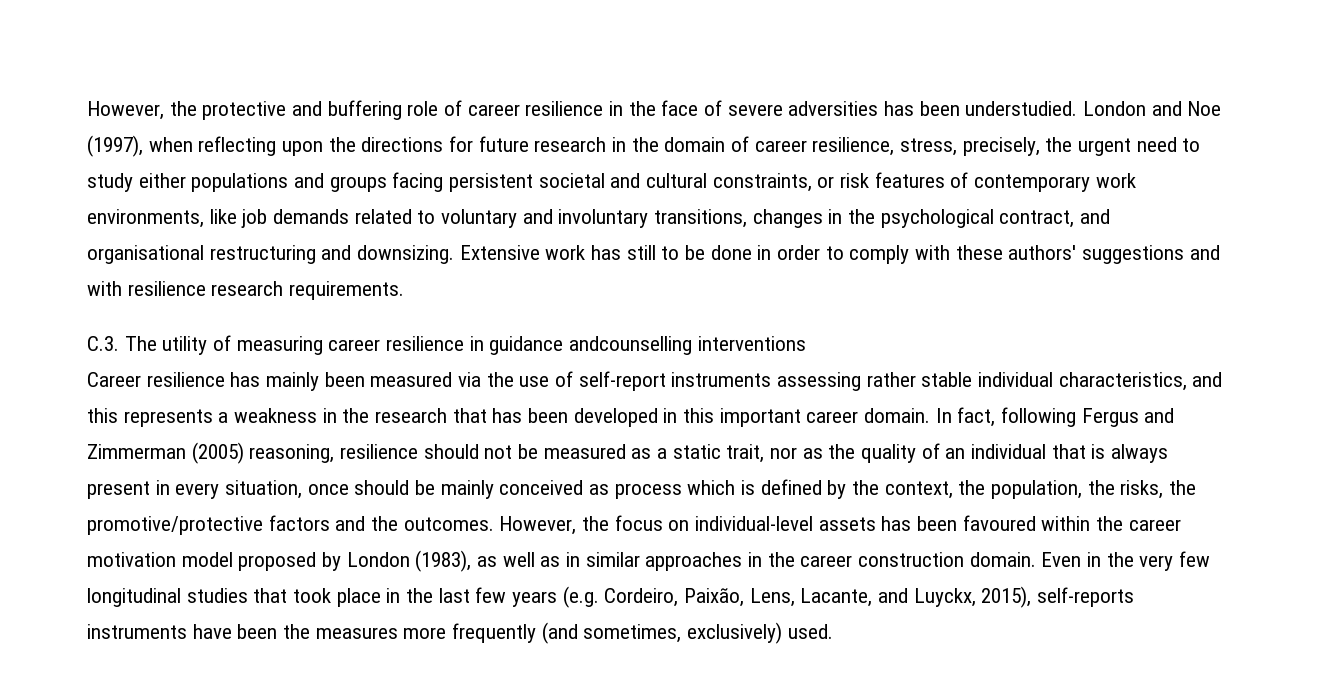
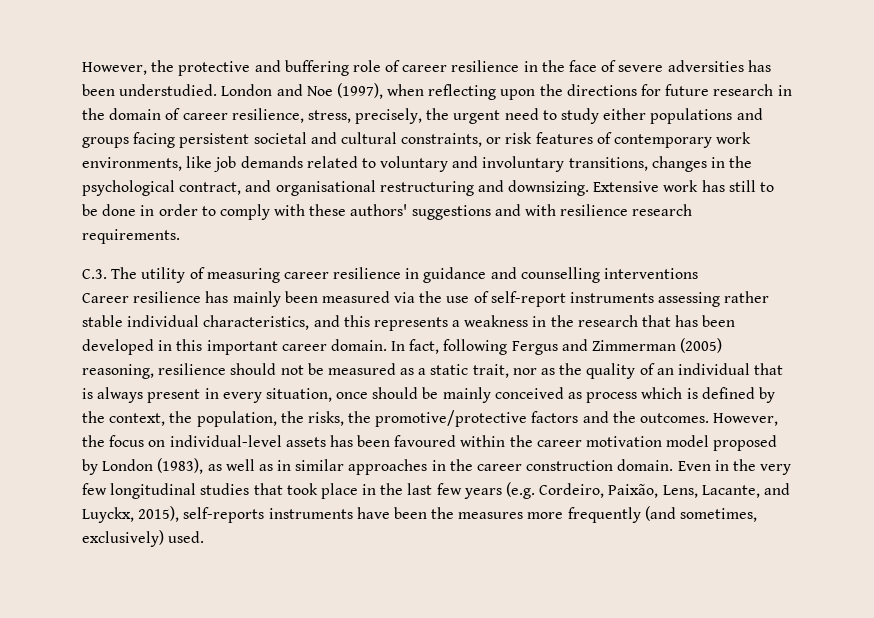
[569,336,693,355] andcounselling -> [490,267,600,283] and counselling

